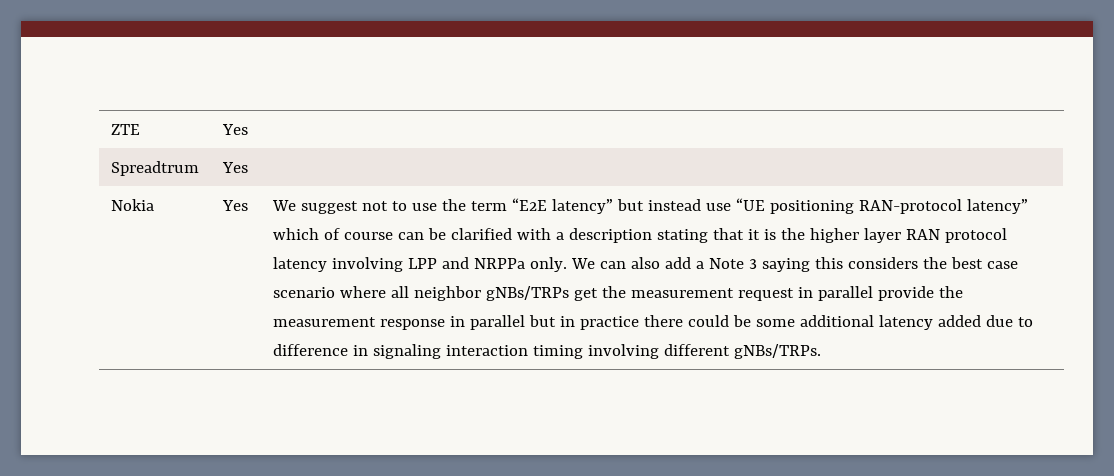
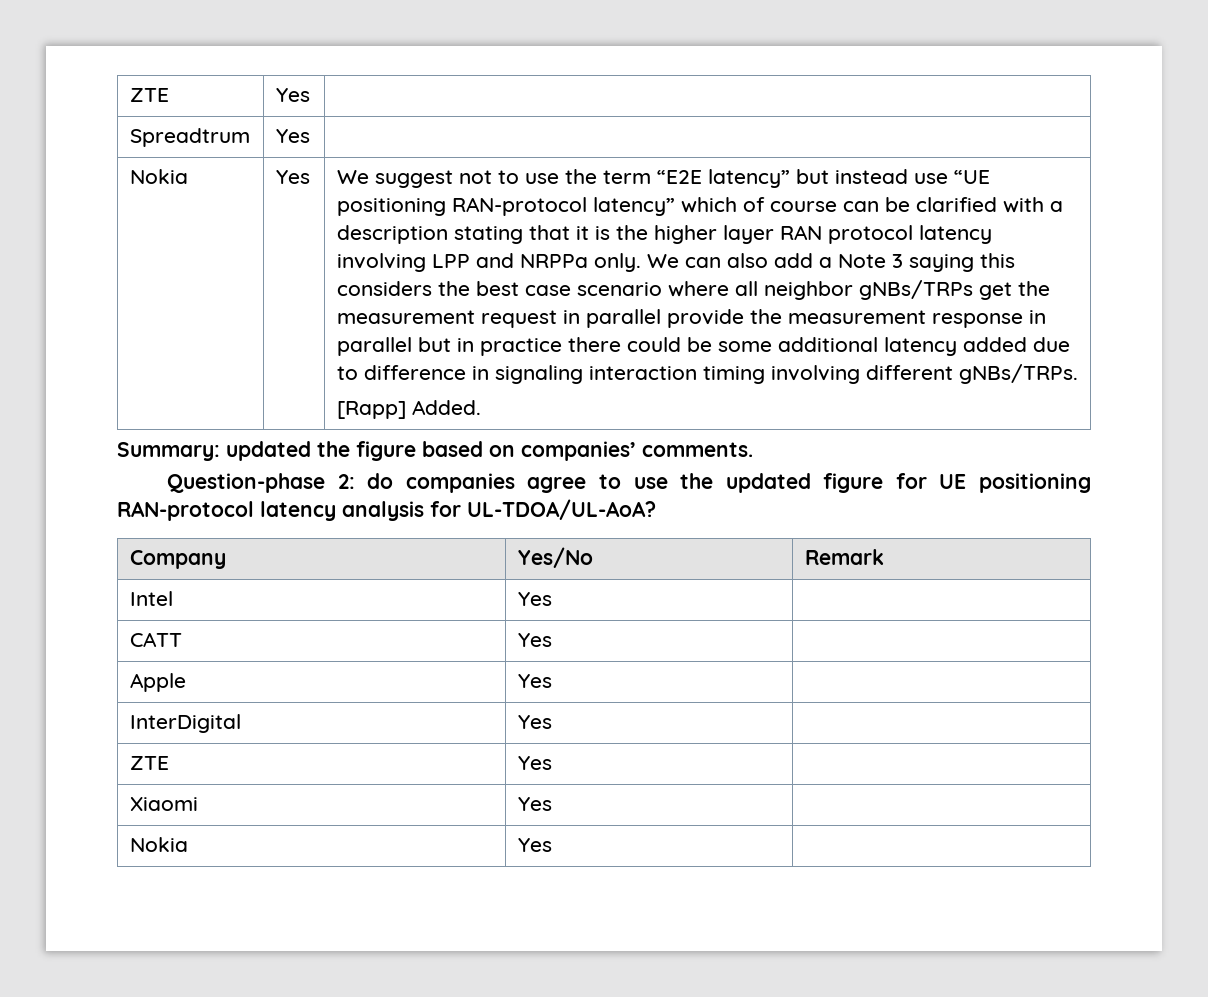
(821, 351) none -> [336,400,481,419] [117,441,753,461] [167,473,1091,493] [117,499,656,521] [129,550,226,569] [517,547,593,568] [804,549,884,565] [129,591,173,606] [517,592,552,606] [129,632,182,647] [517,633,552,647] [129,673,186,692] [517,674,552,688] [129,714,241,733] [517,715,552,729] [129,756,169,770] [517,756,552,770] [129,797,198,811] [517,797,552,811] [129,837,188,852] [517,838,552,852] // [Rapp] Added. // Summary: updated the figure based on companies’ comments. // Question-phase 2: do companies agree to use the updated figure for UE positioning RAN-protocol latency analysis for UL-TDOA/UL-AoA? // Company | Yes/No | Remark // Intel | Yes | // CATT | Yes | // Apple | Yes | // InterDigital | Yes | // ZTE | Yes | // Xiaomi | Yes | // Nokia | Yes |

